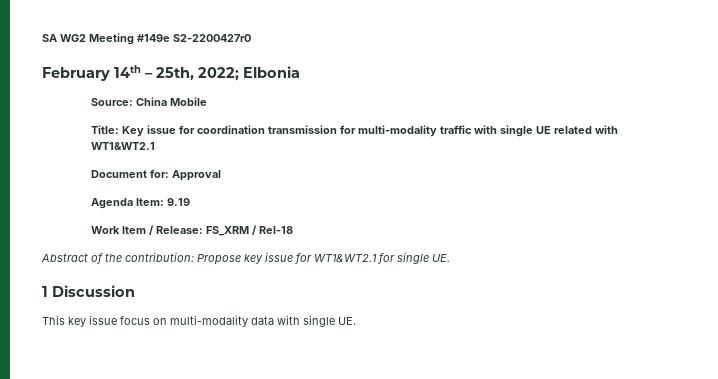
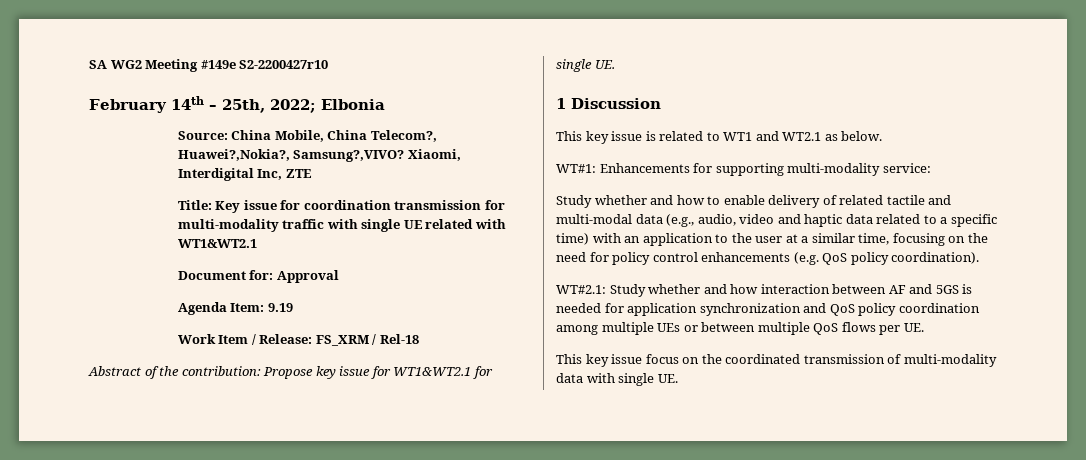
[173,34,251,42] S2-2200427r0 -> [239,60,329,69] S2-2200427r10
[170,97,208,106] Mobile -> [274,130,437,142] [177,149,461,162] [177,168,312,181] Mobile, China Telecom?, Huawei?,Nokia?, Samsung?,VIVO? Xiaomi, Interdigital Inc, ZTE
(135, 291) none -> [556,131,883,144] [556,163,931,176] [556,195,952,208] [556,214,997,227] [556,233,988,246] [556,252,980,265] [556,284,973,297] [556,303,980,316] [556,322,924,335] // This key issue is related to WT1 and WT2.1 as below. // WT#1: Enhancements for supporting multi-modality service: // Study whether and how to enable delivery of related tactile and multi-modal data (e.g., audio, video and haptic data related to a specific time) with an application to the user at a similar time, focusing on the need for policy control enhancements (e.g. QoS policy coordination). // WT#2.1: Study whether and how interaction between AF and 5GS is needed for application synchronization and QoS policy coordination among multiple UEs or between multiple QoS flows per UE.
(167, 321) none -> [701,354,902,364] the coordinated transmission of

